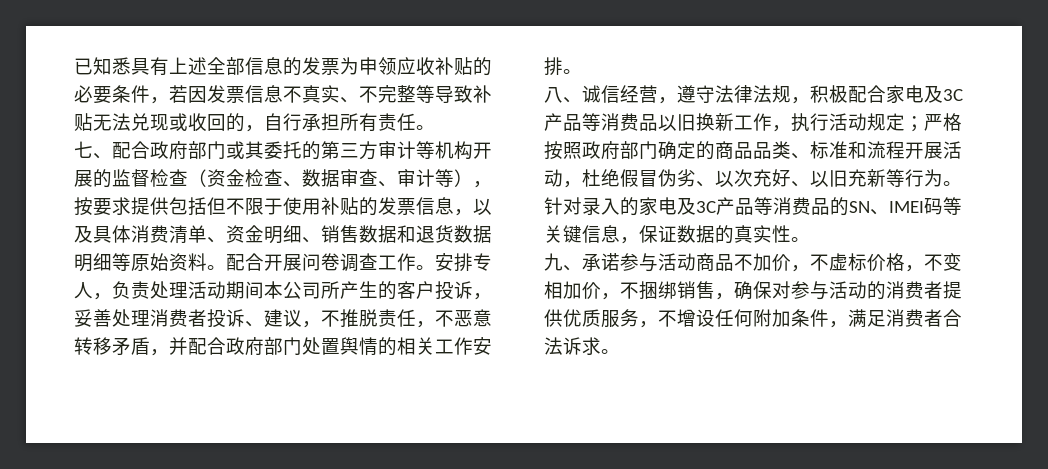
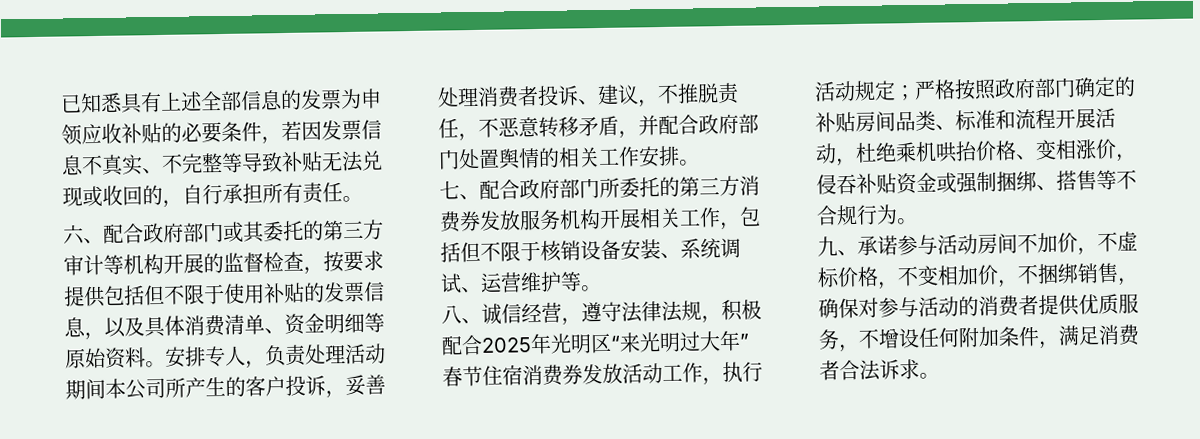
[74,141,93,158] 七 -> [63,224,85,245] 六
[188,169,473,187] （资金检查、数据审查、审计等） -> (304, 261) none
[302,225,492,243] [74,253,416,272] 、销售数据和退货数据明细等原始资料。配合开展问卷调查工作 -> [364,312,385,333] [64,347,146,369] 等原始资料
(582, 71) none -> [439,175,760,200] [439,206,761,233] [440,237,741,263] [440,271,602,294] // 七、配合政府部门所委托的第三方消费券发放服务机构开展相关工作，包括但不限于核销设备安装、系统调试、运营维护等。
[886,85,963,104] [544,113,734,131] 家电及3C产品等消费品以旧换新 -> [481,330,750,355] [442,363,663,387] 2025年光明区“来光明过大年”春节住宿消费券发放活动
[715,141,753,159] 商品 -> [815,111,896,133] 补贴房间
[620,169,962,187] [544,197,962,216] [544,225,791,244] 假冒伪劣、以次充好、以旧充新等行为。针对录入的家电及3C产品等消费品的SN、IMEI码等关键信息，保证数据的真实性 -> [895,138,1137,163] [816,169,1137,195] [816,204,898,226] 乘机哄抬价格、变相涨价，侵吞补贴资金或强制捆绑、搭售等不合规行为
[696,253,734,271] 商品 -> [977,233,1018,255] 房间

